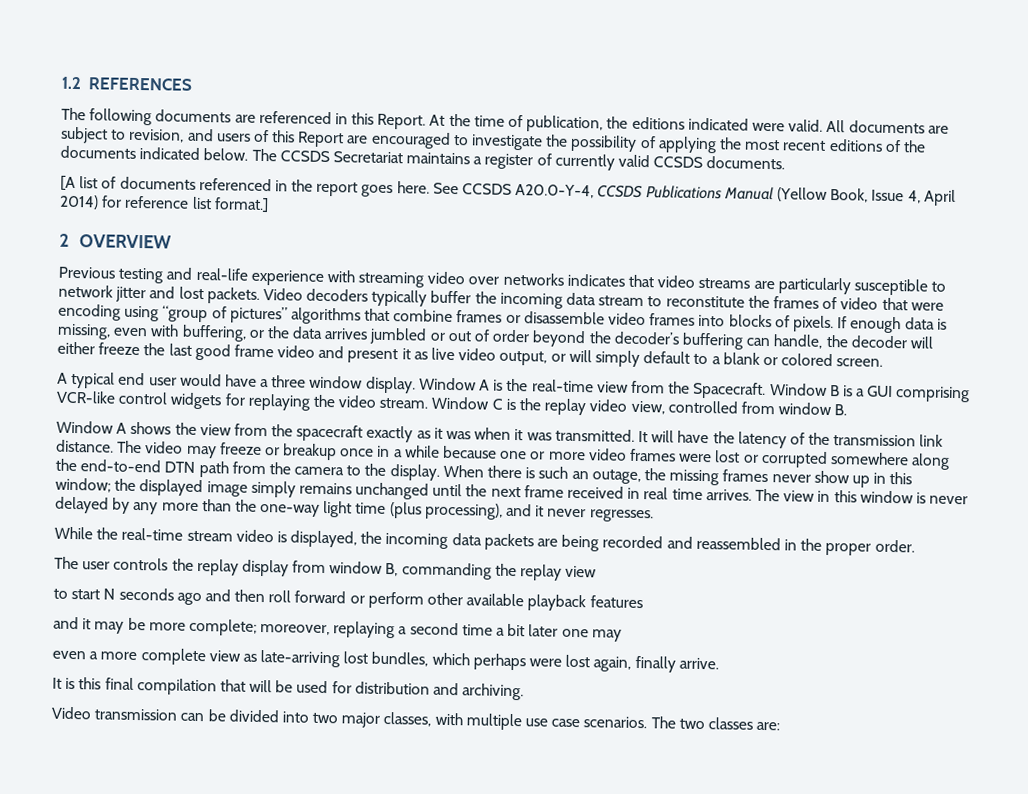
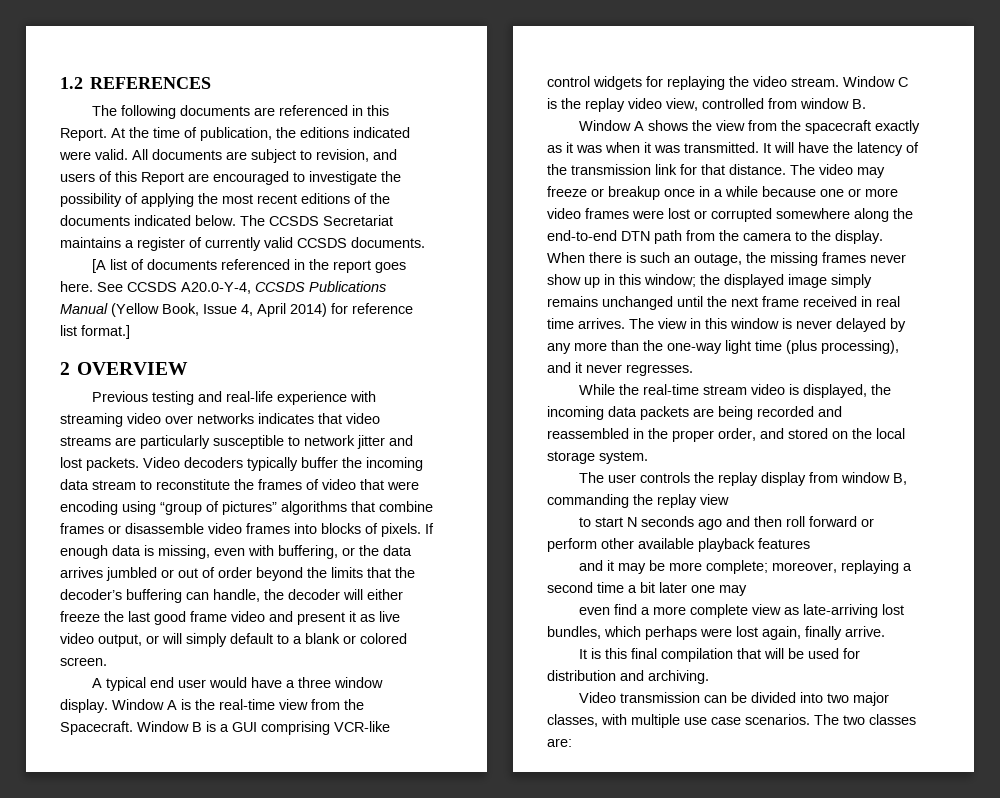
(612, 337) none -> [331,567,415,578] limits that the
(944, 440) none -> [680,164,725,175] for that
[874,539,915,553] order. -> [718,428,905,441] [547,451,648,464] order, and stored on the local storage system.
(86, 655) none -> [614,604,638,615] find

